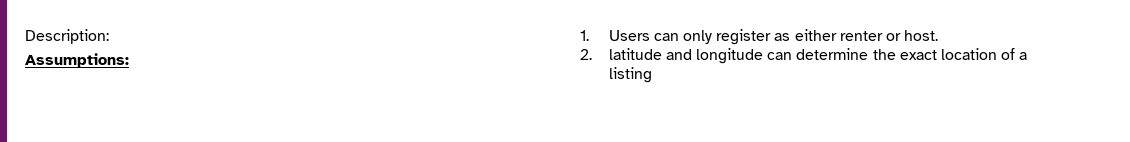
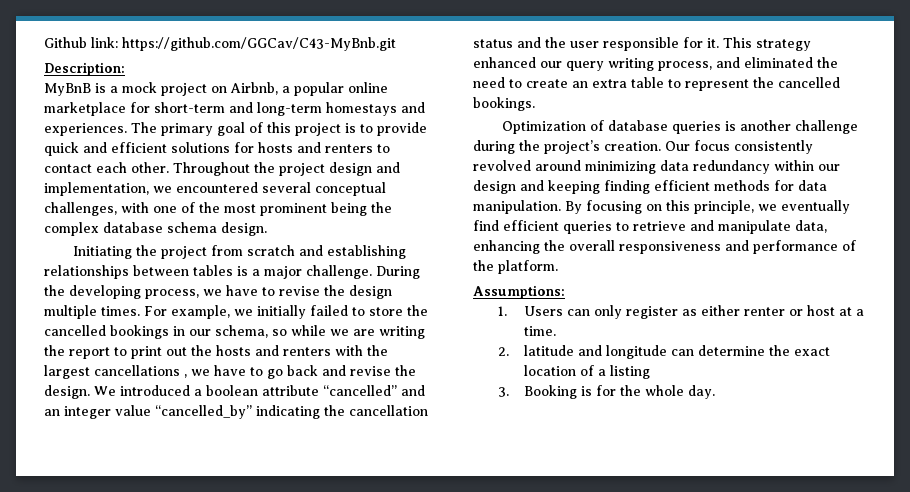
[25,29,109,44] Description: -> [44,37,396,51] [44,62,125,76] [44,82,388,96] [44,102,425,116] [44,122,427,136] [44,142,390,156] [44,162,400,176] [44,182,386,196] [44,202,392,216] [44,222,267,236] [72,245,406,259] [44,265,420,279] [44,285,392,299] [44,305,428,319] [44,325,425,339] [44,345,388,359] [44,365,416,379] [44,385,425,399] [44,405,428,419] [473,37,811,51] [473,57,838,71] [473,77,840,91] [473,97,535,111] [501,120,858,134] [473,140,813,154] [473,160,840,174] [473,180,827,194] [473,200,850,214] [473,220,827,234] [473,240,856,254] [473,260,558,274] Github link: https://github.com/GGCav/C43-MyBnb.git // Description: // MyBnB is a mock project on Airbnb, a popular online marketplace for short-term and long-term homestays and experiences. The primary goal of this project is to provide quick and efficient solutions for hosts and renters to contact each other. Throughout the project design and implementation, we encountered several conceptual challenges, with one of the most prominent being the complex database schema design. // Initiating the project from scratch and establishing relationships between tables is a major challenge. During the developing process, we have to revise the design multiple times. For example, we initially failed to store the cancelled bookings in our schema, so while we are writing the report to print out the hosts and renters with the largest cancellations , we have to go back and revise the design. We introduced a boolean attribute “cancelled” and an integer value “cancelled_by” indicating the cancellation status and the user responsible for it. This strategy enhanced our query writing process, and eliminated the need to create an extra table to represent the cancelled bookings. // Optimization of database queries is another challenge during the project’s creation. Our focus consistently revolved around minimizing data redundancy within our design and keeping finding efficient methods for data manipulation. By focusing on this principle, we eventually find efficient queries to retrieve and manipulate data, enhancing the overall responsiveness and performance of the platform.
[904,30,939,41] host. -> [806,305,864,316] [523,326,556,336] host at a time.
(652, 75) none -> [498,385,715,399] // 3. Booking is for the whole day.

